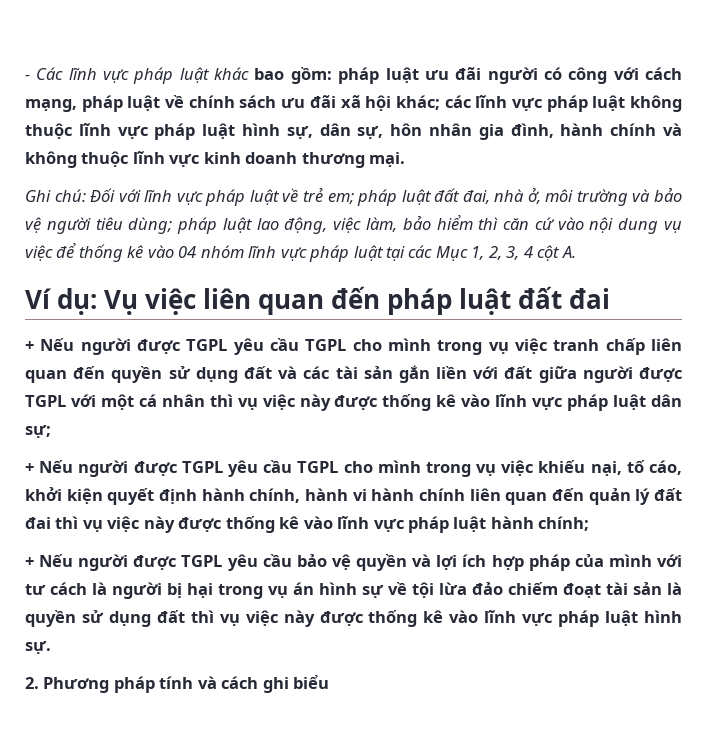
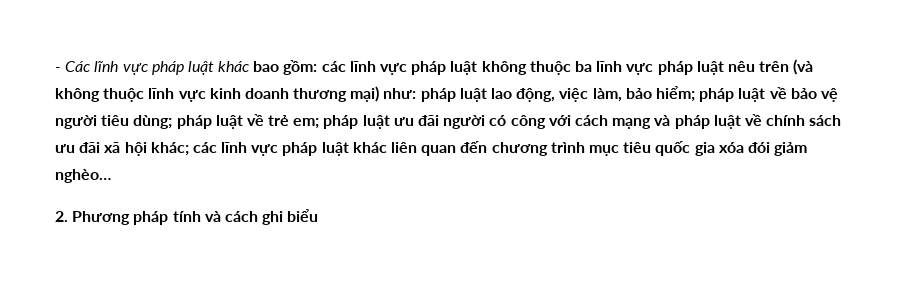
(332, 75) none -> [321,59,814,75] [55,86,838,102] [55,114,320,129] các lĩnh vực pháp luật không thuộc ba lĩnh vực pháp luật nêu trên (và không thuộc lĩnh vực kinh doanh thương mại) như: pháp luật lao động, việc làm, bảo hiểm; pháp luật về bảo vệ người tiêu dùng; pháp luật về trẻ em;
[25,99,77,112] mạng, -> [612,115,671,129] mạng và
[630,95,682,112] [25,123,682,140] [25,151,406,168] [25,187,682,206] [25,214,683,234] [25,242,576,262] [25,286,611,315] [25,338,682,355] [25,365,682,383] [25,394,683,411] [25,425,51,438] [25,460,682,477] [25,487,682,505] [25,516,590,533] [25,554,683,571] [25,582,682,599] [25,610,682,627] [25,641,51,654] không thuộc lĩnh vực pháp luật hình sự, dân sự, hôn nhân gia đình, hành chính và không thuộc lĩnh vực kinh doanh thương mại. // Ghi chú: Đối với lĩnh vực pháp luật về trẻ em; pháp luật đất đai, nhà ở, môi trường và bảo vệ người tiêu dùng; pháp luật lao động, việc làm, bảo hiểm thì căn cứ vào nội dung vụ việc để thống kê vào 04 nhóm lĩnh vực pháp luật tại các Mục 1, 2, 3, 4 cột A. // Ví dụ: Vụ việc liên quan đến pháp luật đất đai // + Nếu người được TGPL yêu cầu TGPL cho mình trong vụ việc tranh chấp liên quan đến quyền sử dụng đất và các tài sản gắn liền với đất giữa người được TGPL với một cá nhân thì vụ việc này được thống kê vào lĩnh vực pháp luật dân sự; // + Nếu người được TGPL yêu cầu TGPL cho mình trong vụ việc khiếu nại, tố cáo, khởi kiện quyết định hành chính, hành vi hành chính liên quan đến quản lý đất đai thì vụ việc này được thống kê vào lĩnh vực pháp luật hành chính; // + Nếu người được TGPL yêu cầu bảo vệ quyền và lợi ích hợp pháp của mình với tư cách là người bị hại trong vụ án hình sự về tội lừa đảo chiếm đoạt tài sản là quyền sử dụng đất thì vụ việc này được thống kê vào lĩnh vực pháp luật hình sự. -> [352,141,808,156] [55,169,111,183] khác liên quan đến chương trình mục tiêu quốc gia xóa đói giảm nghèo…

